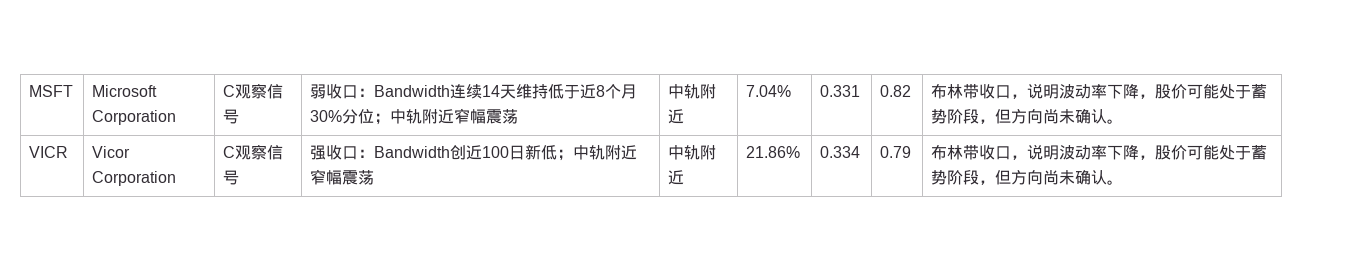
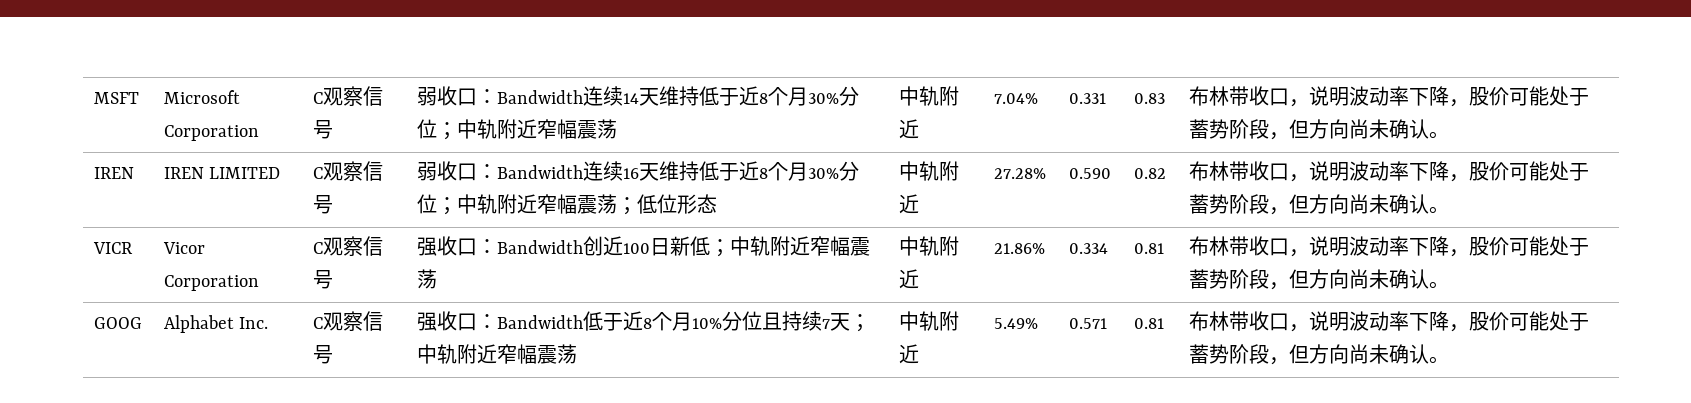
(861, 91) none -> [1133,93,1165,104] [1188,86,1589,107] [1188,119,1449,140] [93,167,134,179] [163,167,281,179] [312,161,383,182] [312,195,333,214] [416,161,859,181] [416,194,717,215] [898,161,959,181] [898,194,919,214] [993,168,1046,179] [1068,168,1111,179] | 0.83 | 布林带收口，说明波动率下降，股价可能处于蓄势阶段，但方向尚未确认。 // IREN | IREN LIMITED | C观察信号 | 弱收口：Bandwidth连续16天维持低于近8个月30%分位；中轨附近窄幅震荡；低位形态 | 中轨附近 | 27.28% | 0.590
[880,146,912,158] 0.79 -> [1133,243,1164,254] 0.81
(1124, 182) none -> [93,317,142,329] [163,315,269,333] [312,311,383,332] [312,345,333,364] [416,311,870,332] [416,344,577,364] [898,311,959,331] [898,344,919,364] [993,318,1038,329] [1068,318,1107,329] [1133,318,1164,329] [1188,311,1589,332] [1188,344,1449,365] // GOOG | Alphabet Inc. | C观察信号 | 强收口：Bandwidth低于近8个月10%分位且持续7天；中轨附近窄幅震荡 | 中轨附近 | 5.49% | 0.571 | 0.81 | 布林带收口，说明波动率下降，股价可能处于蓄势阶段，但方向尚未确认。

